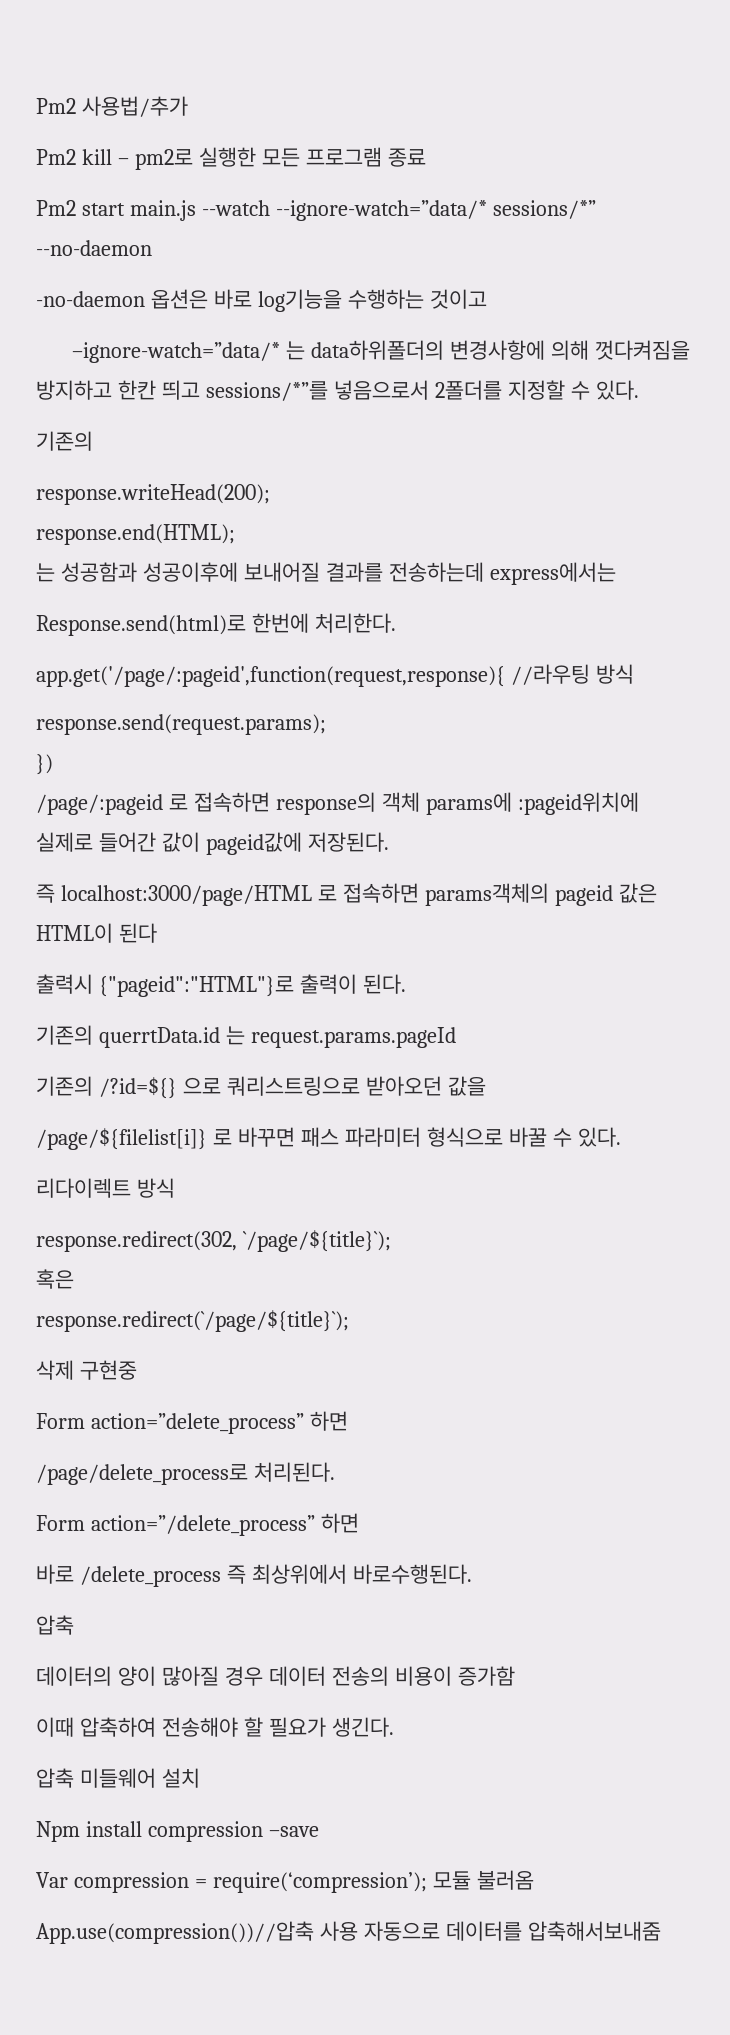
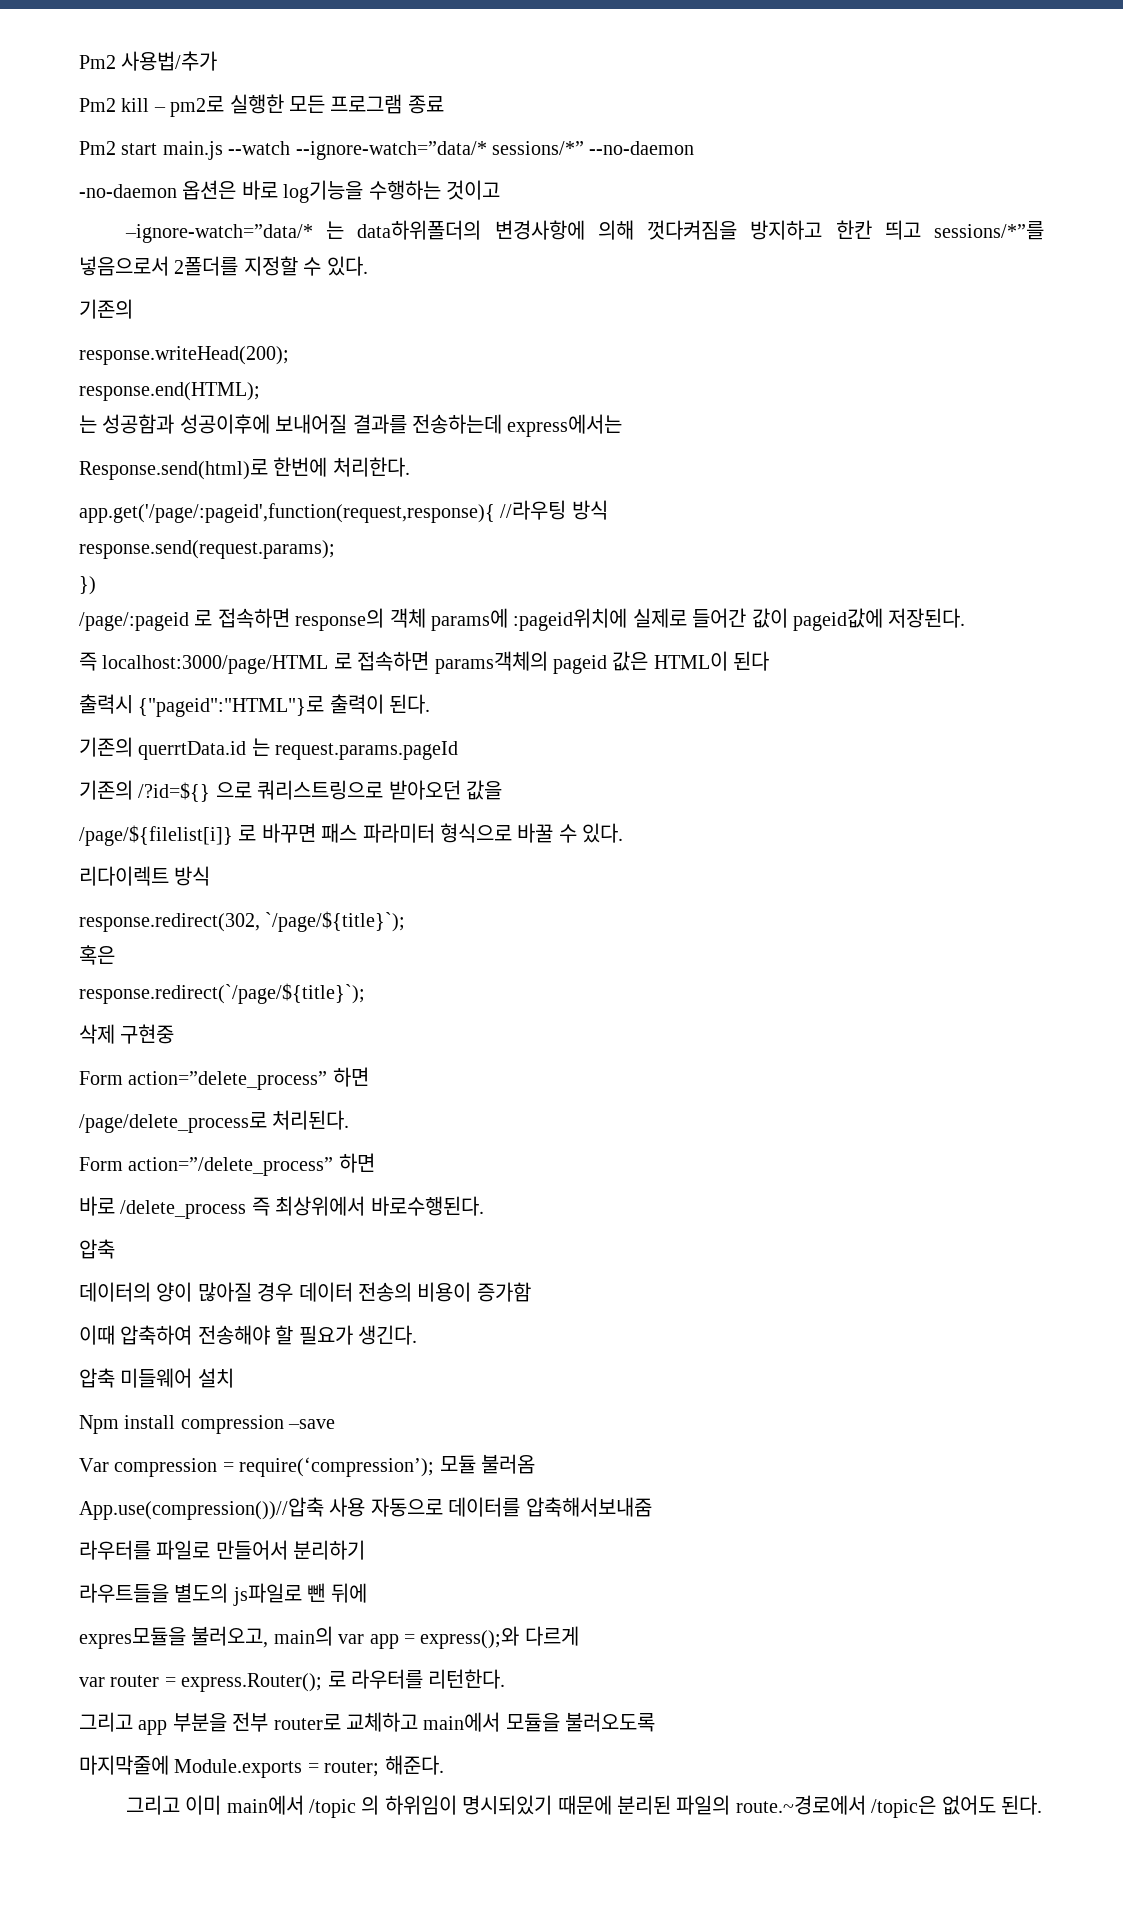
(661, 1931) none -> [79,1540,366,1560] [79,1583,367,1606] [79,1626,579,1649] [79,1669,506,1692] [79,1712,656,1735] [79,1755,444,1778] [125,1795,1043,1818] // 라우터를 파일로 만들어서 분리하기 // 라우트들을 별도의 js파일로 뺀 뒤에 // expres모듈을 불러오고, main의 var app = express();와 다르게 // var router = express.Router(); 로 라우터를 리턴한다. // 그리고 app 부분을 전부 router로 교체하고 main에서 모듈을 불러오도록 // 마지막줄에 Module.exports = router; 해준다. // 그리고 이미 main에서 /topic 의 하위임이 명시되있기 때문에 분리된 파일의 route.~경로에서 /topic은 없어도 된다.

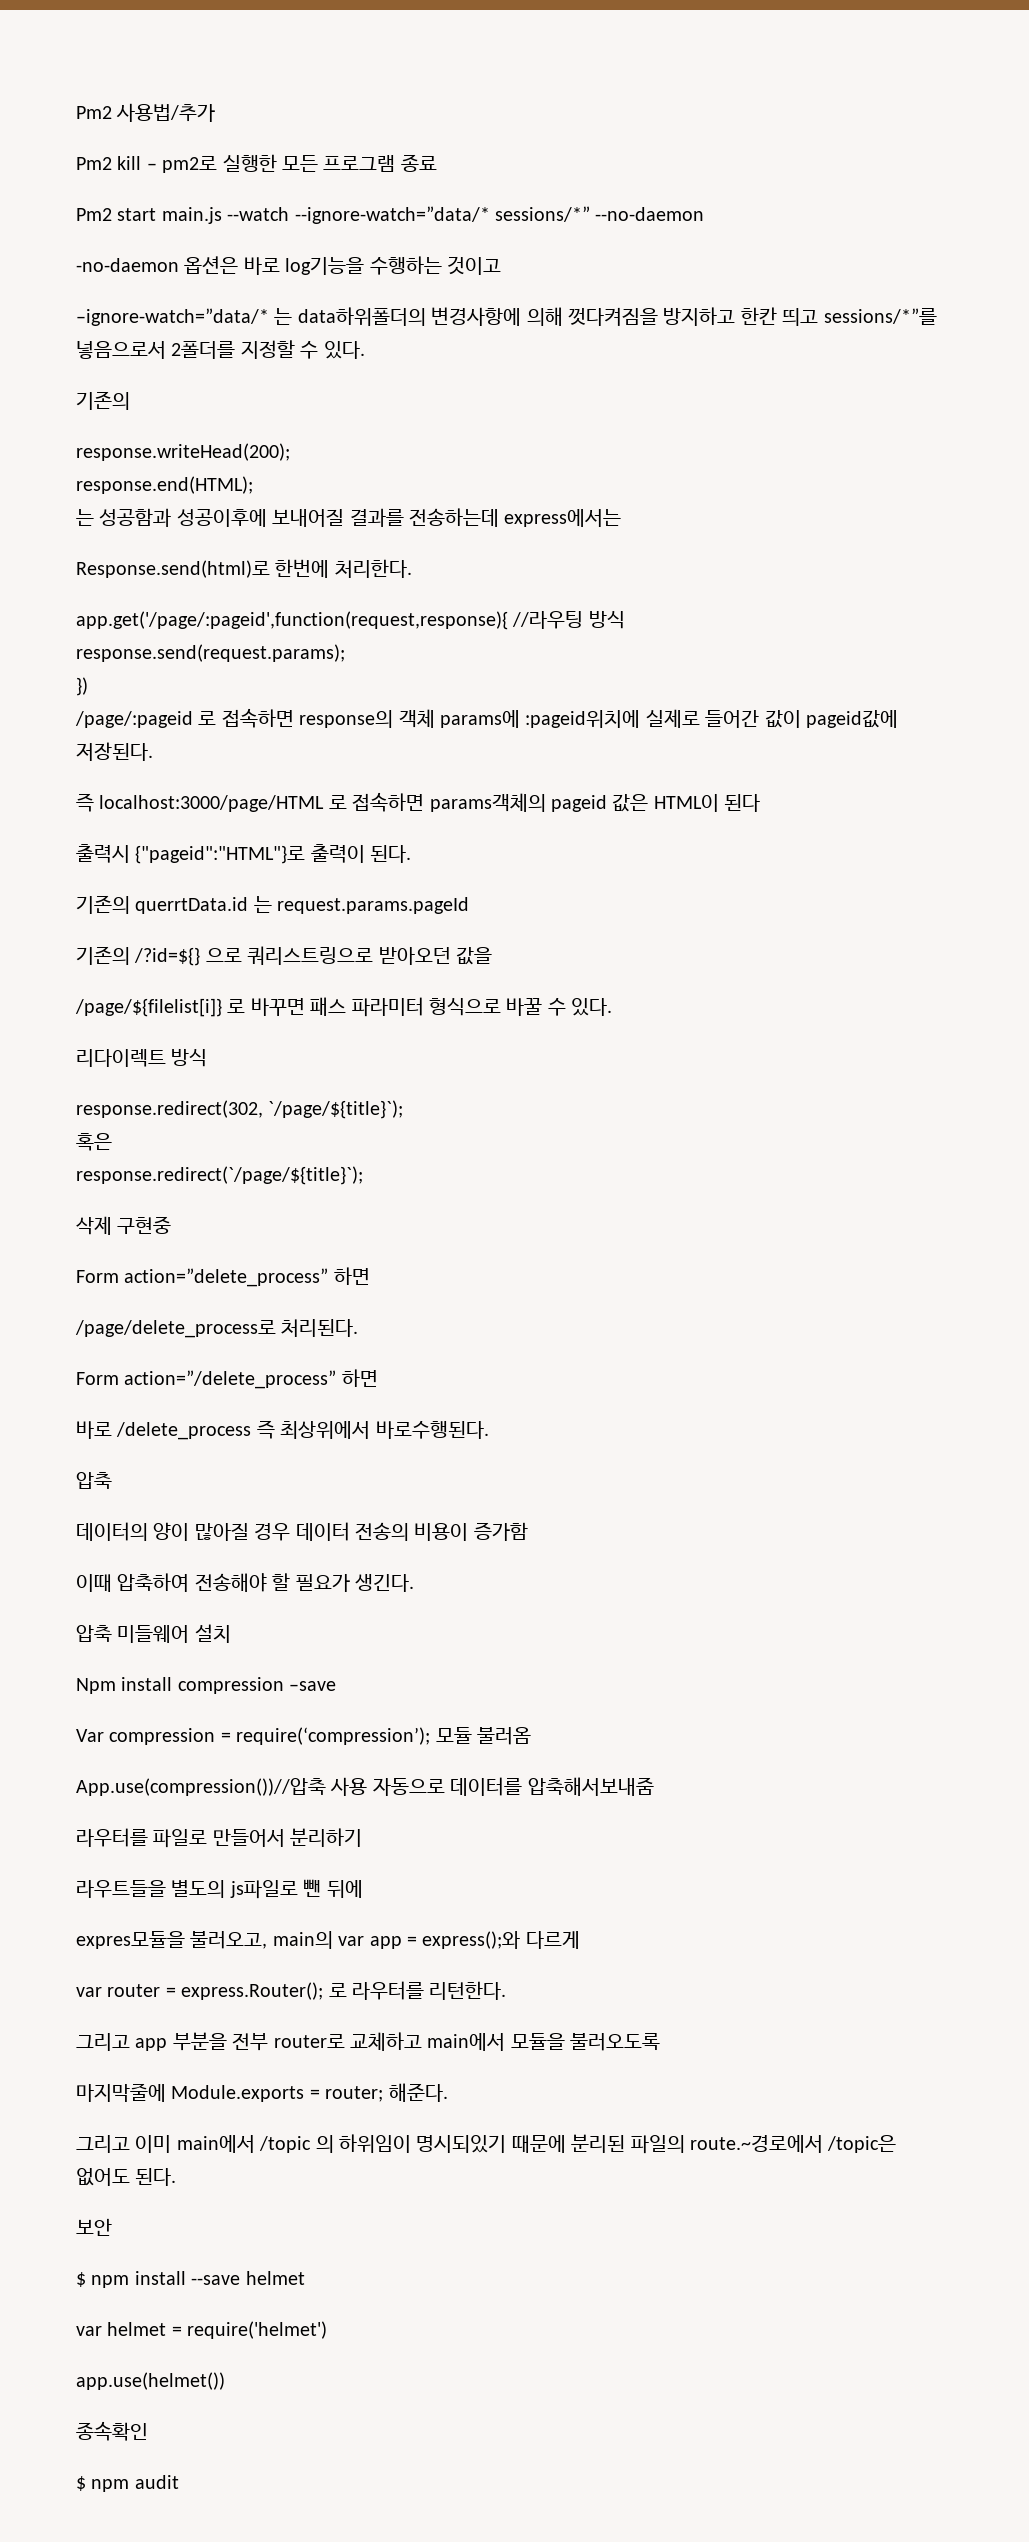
(1043, 1805) none -> [76,2218,112,2236] [76,2271,305,2288] [76,2321,328,2339] [76,2372,225,2390] [76,2421,148,2441] [76,2475,179,2492] // 보안 // $ npm install --save helmet // var helmet = require('helmet') // app.use(helmet()) // 종속확인 // $ npm audit

